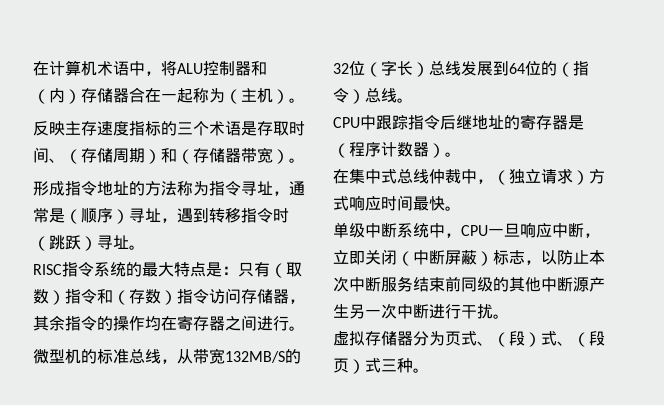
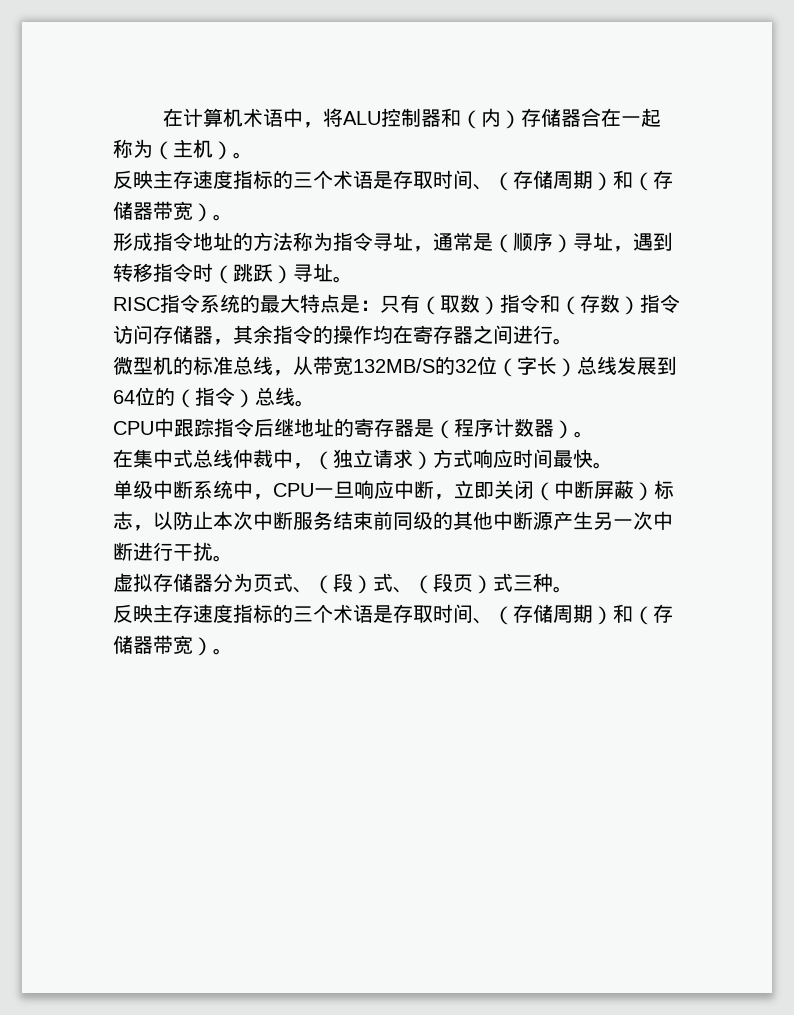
(429, 370) none -> [113,604,673,625] [113,635,233,656] // 反映主存速度指标的三个术语是存取时间、（存储周期）和（存储器带宽）。

